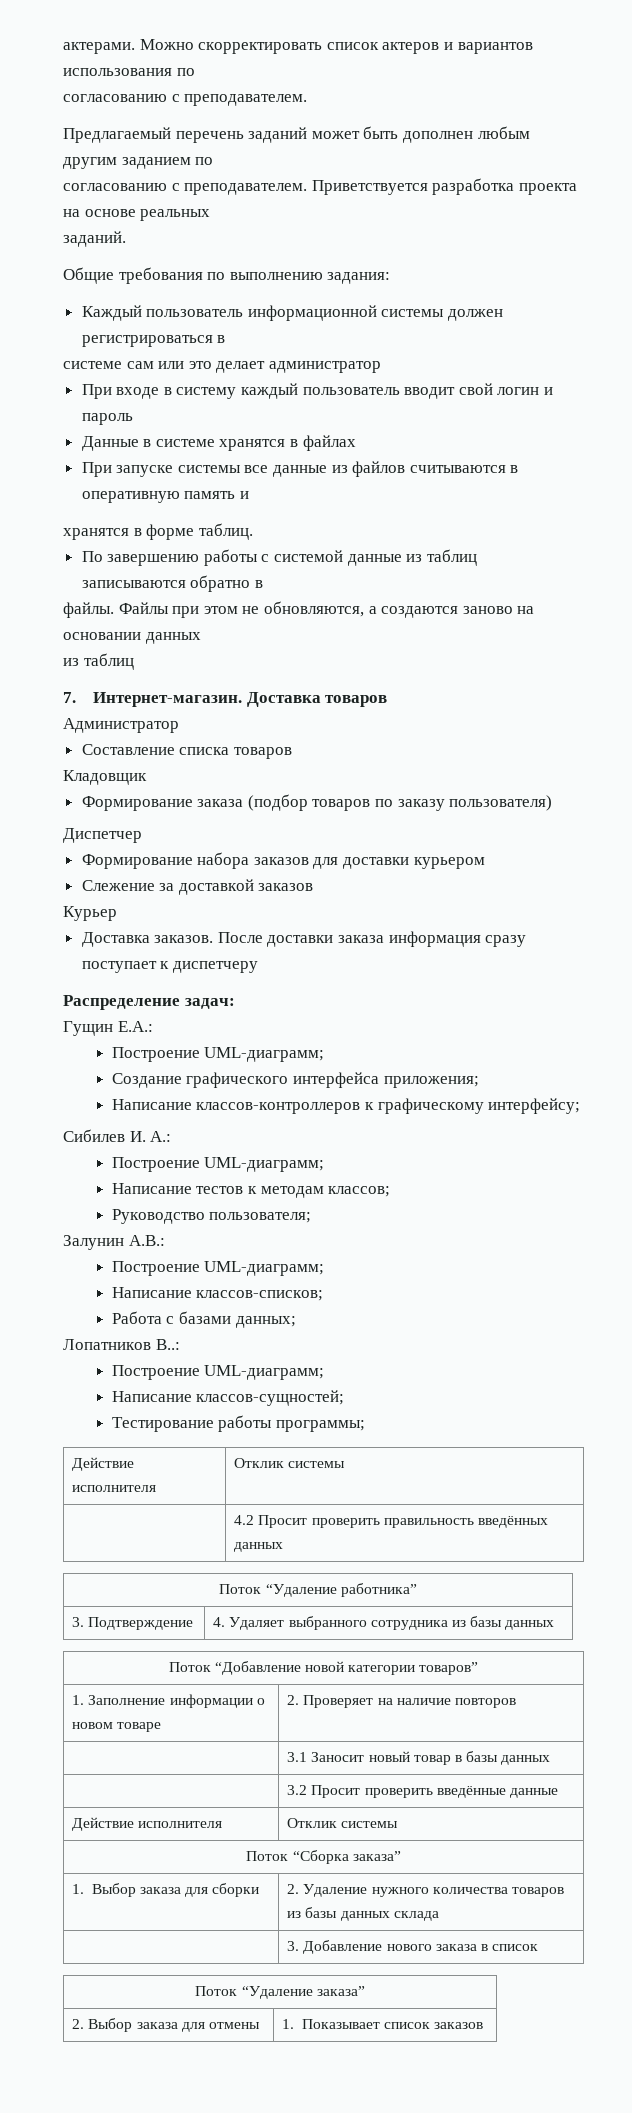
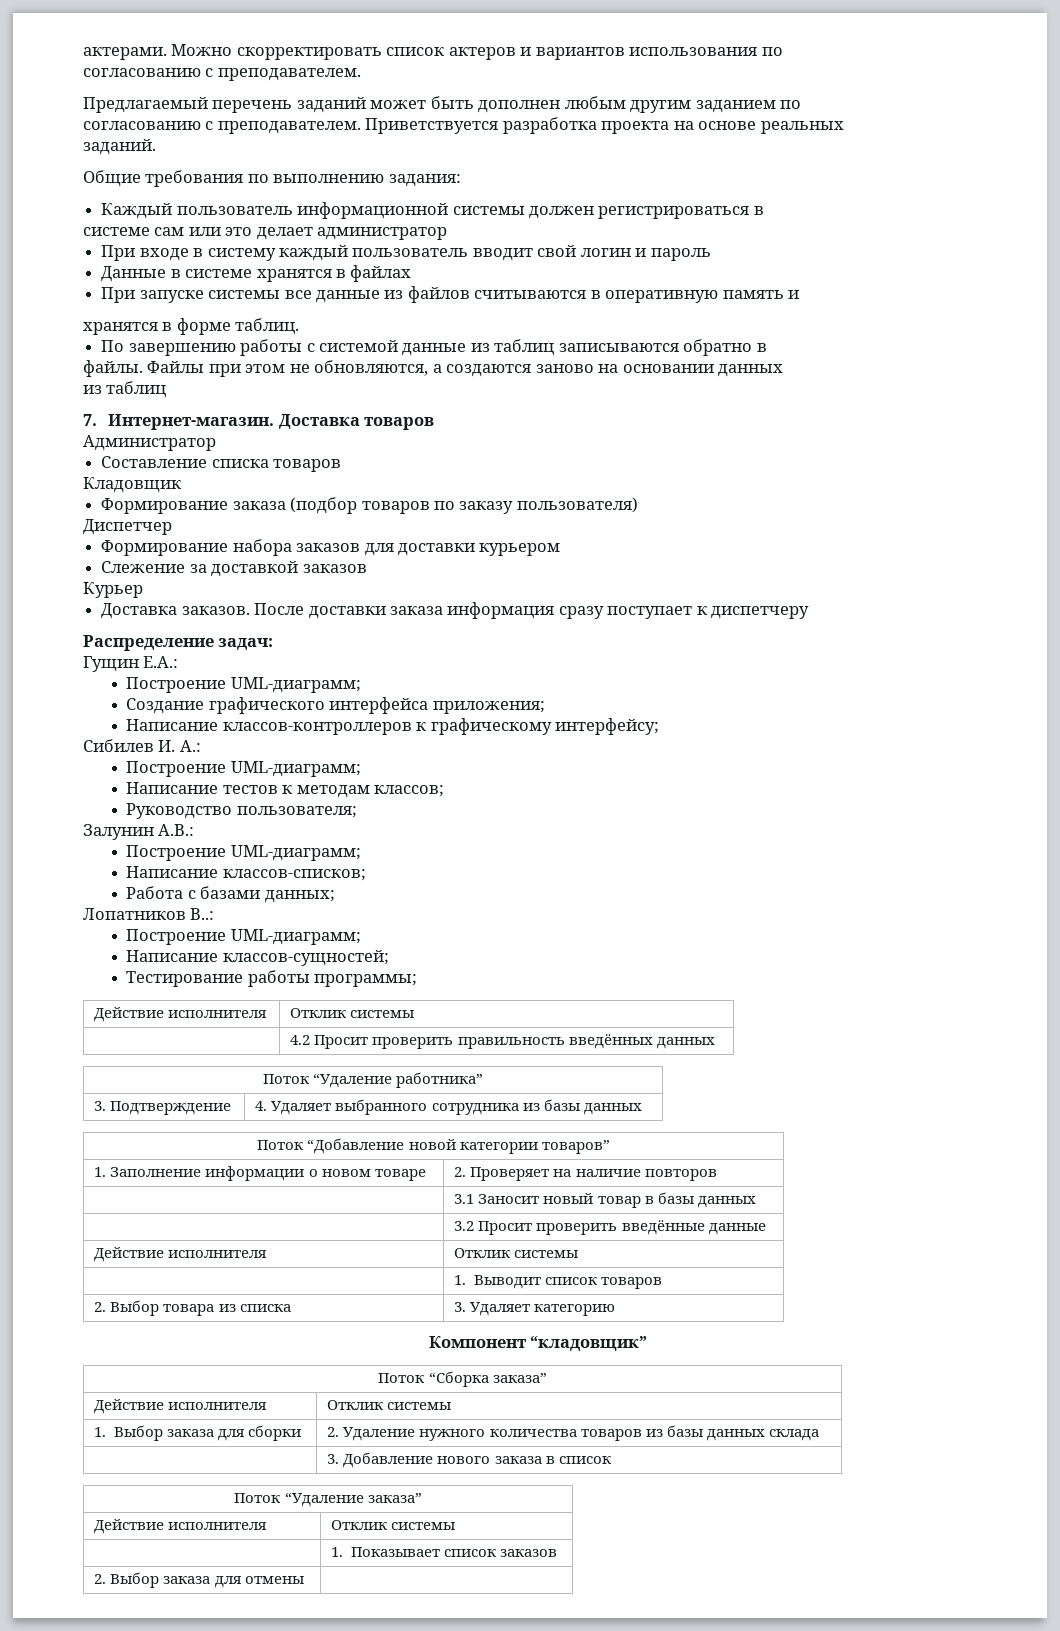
(399, 1824) none -> [454,1275,662,1289] [94,1300,291,1316] [454,1302,616,1316] [428,1336,648,1351] // | 1. Выводит список товаров // 2. Выбор товара из списка | 3. Удаляет категорию // Компонент “кладовщик”
(401, 1856) none -> [94,1399,268,1414] [327,1400,452,1410] // Действие исполнителя | Отклик системы
(365, 1991) none -> [94,1519,268,1534] [331,1520,456,1530] [331,1547,557,1557] // Действие исполнителя | Отклик системы // | 1. Показывает список заказов
[282,2019,484,2029] 1. Показывает список заказов -> (304, 1580) none

